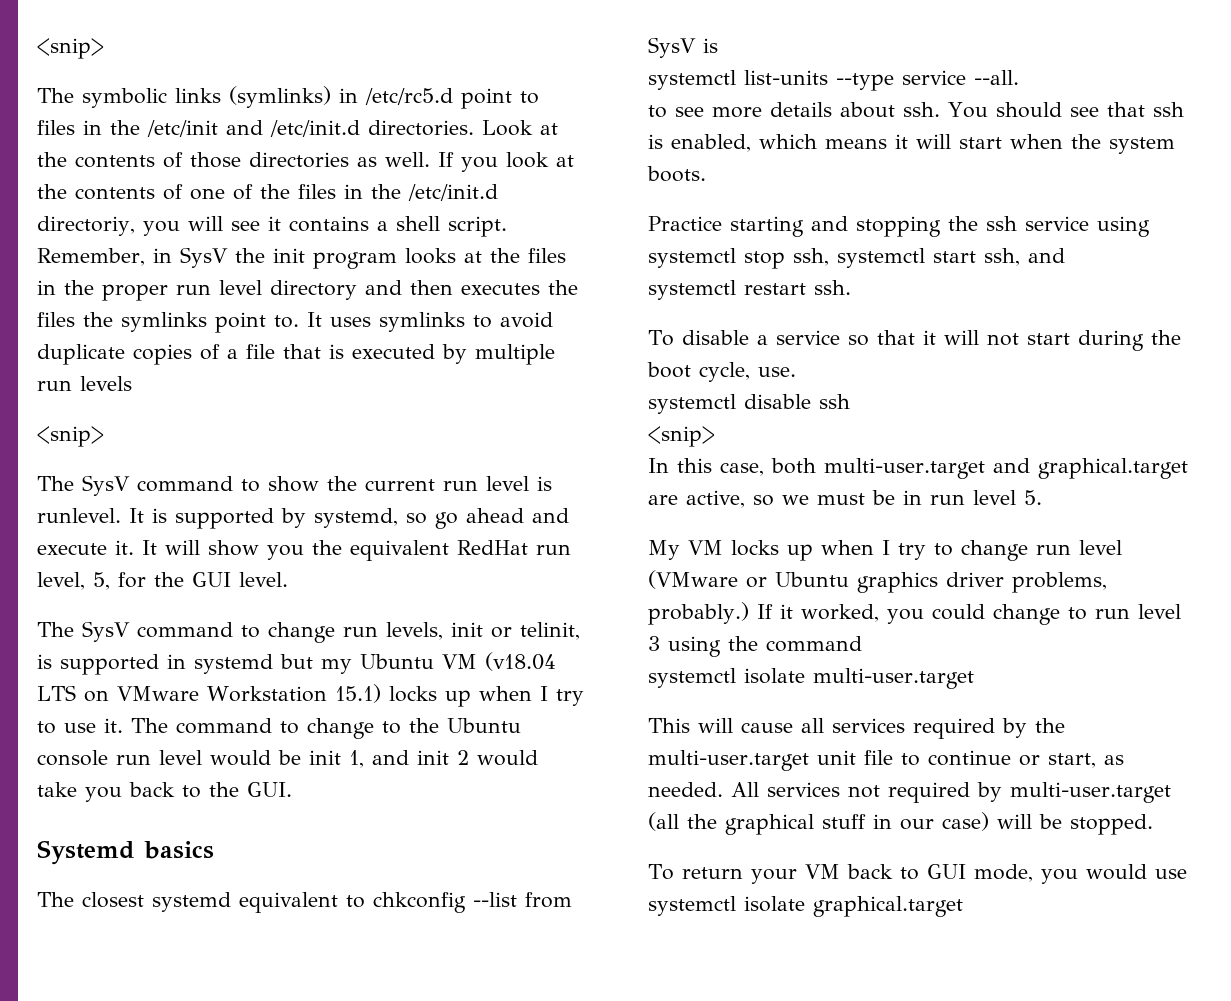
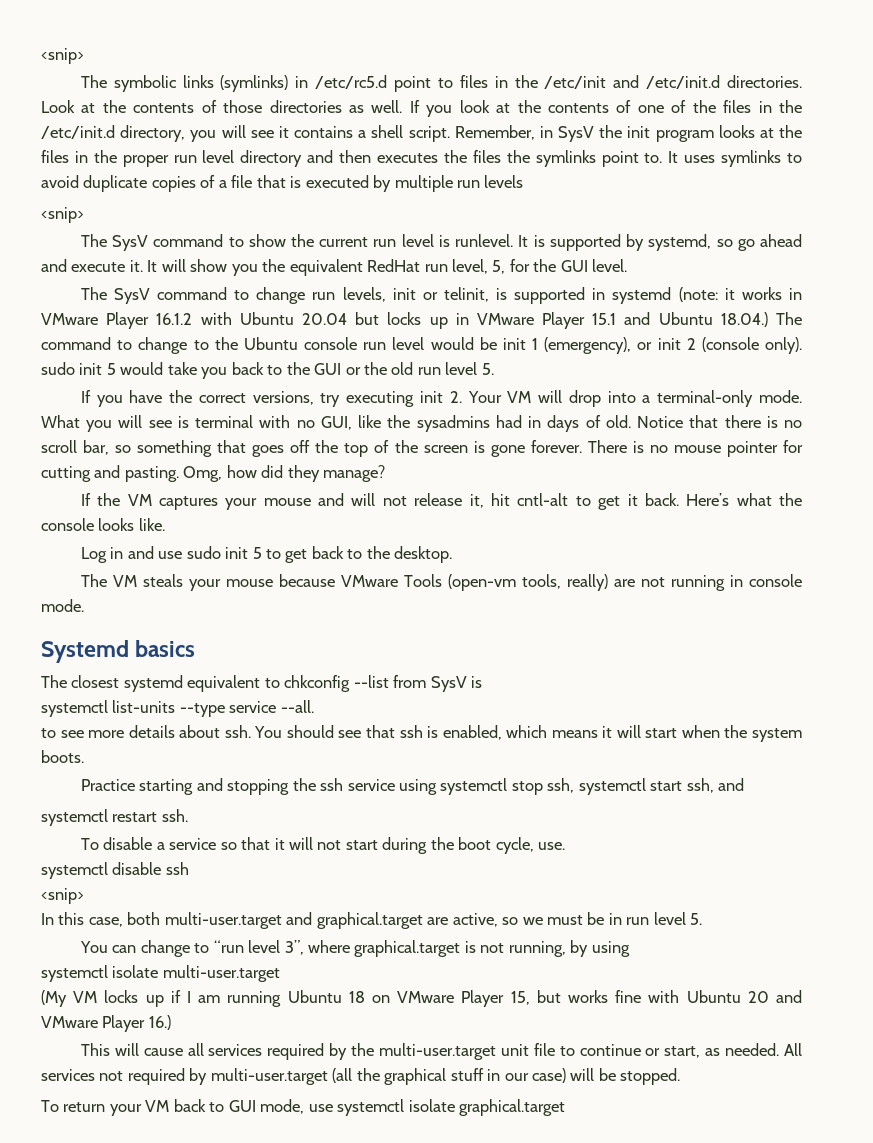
[37,216,135,236] directoriy, -> [120,125,186,142] directory,
[280,652,556,674] [37,684,584,707] [37,718,123,734] but my Ubuntu VM (v18.04 LTS on VMware Workstation 15.1) locks up when I try to use it. -> [678,287,802,302] [41,312,768,329] (note: it works in VMware Player 16.1.2 with Ubuntu 20.04 but locks up in VMware Player 15.1 and Ubuntu 18.04.)
[349,750,469,768] 1, and init 2 -> [532,337,802,354] [41,362,116,375] 1 (emergency), or init 2 (console only). sudo init 5
[247,782,292,797] GUI. -> [314,362,494,375] [80,390,802,407] [41,415,802,432] [41,440,803,457] [41,465,386,482] [80,493,803,510] [41,518,165,531] [80,546,453,563] [80,574,803,591] [41,599,84,612] GUI or the old run level 5. // If you have the correct versions, try executing init 2. Your VM will drop into a terminal-only mode. What you will see is terminal with no GUI, like the sysadmins had in days of old. Notice that there is no scroll bar, so something that goes off the top of the screen is gone forever. There is no mouse pointer for cutting and pasting. Omg, how did they manage? // If the VM captures your mouse and will not release it, hit cntl-alt to get it back. Here’s what the console looks like. // Log in and use sudo init 5 to get back to the desktop. // The VM steals your mouse because VMware Tools (open-vm tools, really) are not running in console mode.
[648,540,1122,561] [648,570,1107,593] [648,602,1181,625] [648,636,862,657] My VM locks up when I try to change run level (VMware or Ubuntu graphics driver problems, probably.) If it worked, you could change to run level 3 using the command -> [79,940,630,957] You can change to “run level 3”, where graphical.target is not running, by using
(974, 678) none -> [41,990,803,1007] [41,1015,171,1032] // (My VM locks up if I am running Ubuntu 18 on VMware Player 15, but works fine with Ubuntu 20 and VMware Player 16.)
[1040,864,1147,884] you would -> (305, 1106) none

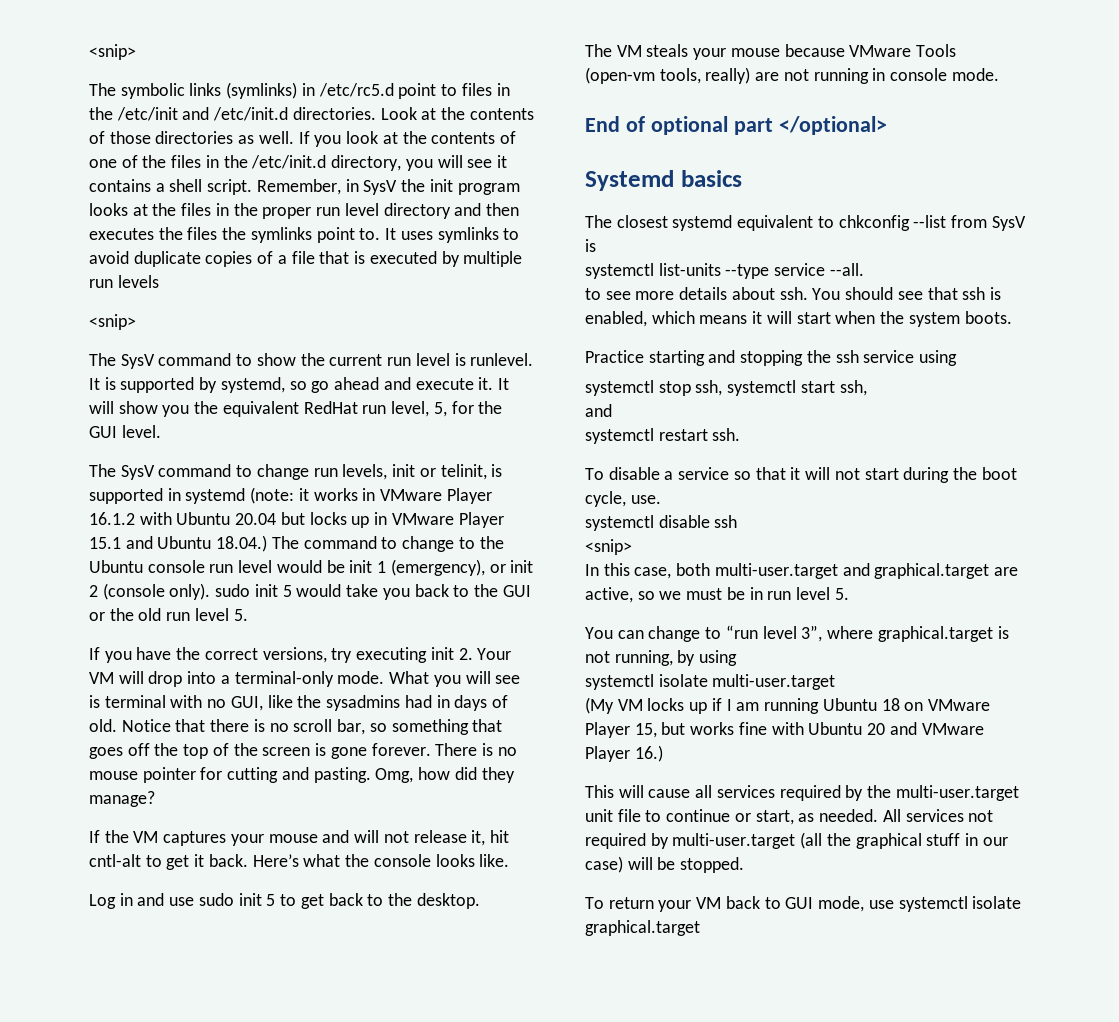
(84, 605) none -> [585,116,887,135] // End of optional part </optional>
(437, 787) none -> (958, 358) //
(714, 785) none -> (867, 388) //

